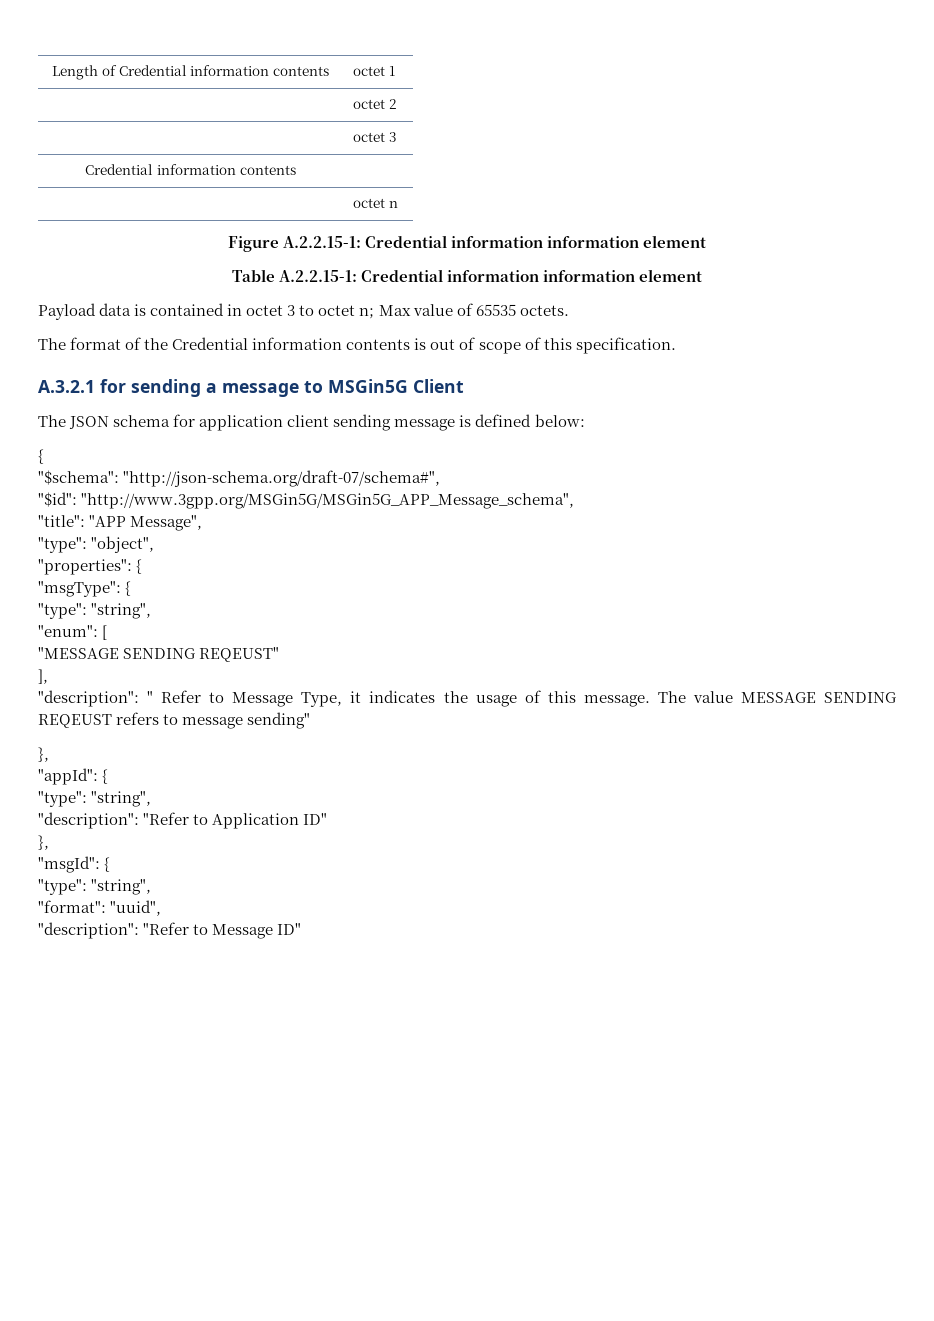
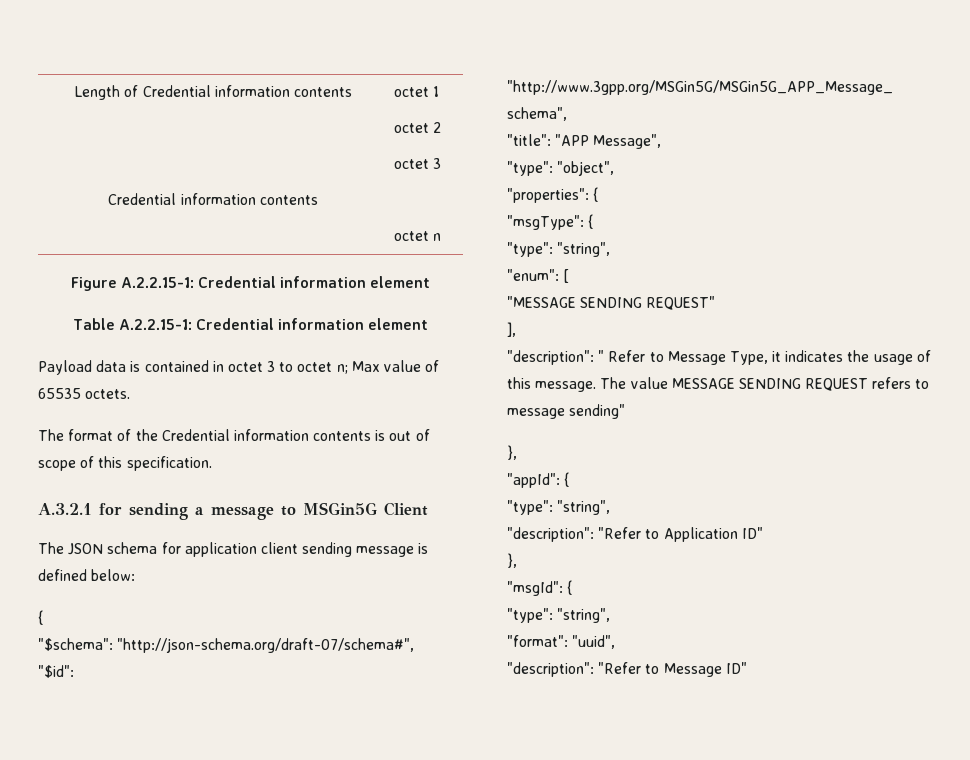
[547,236,640,248] information -> (367, 282) none
[543,270,636,282] information -> (365, 324) none
[199,647,280,662] REQEUST" -> [646,296,716,310] REQUEST"
[38,714,112,728] REQEUST -> [805,378,869,391] REQUEST

